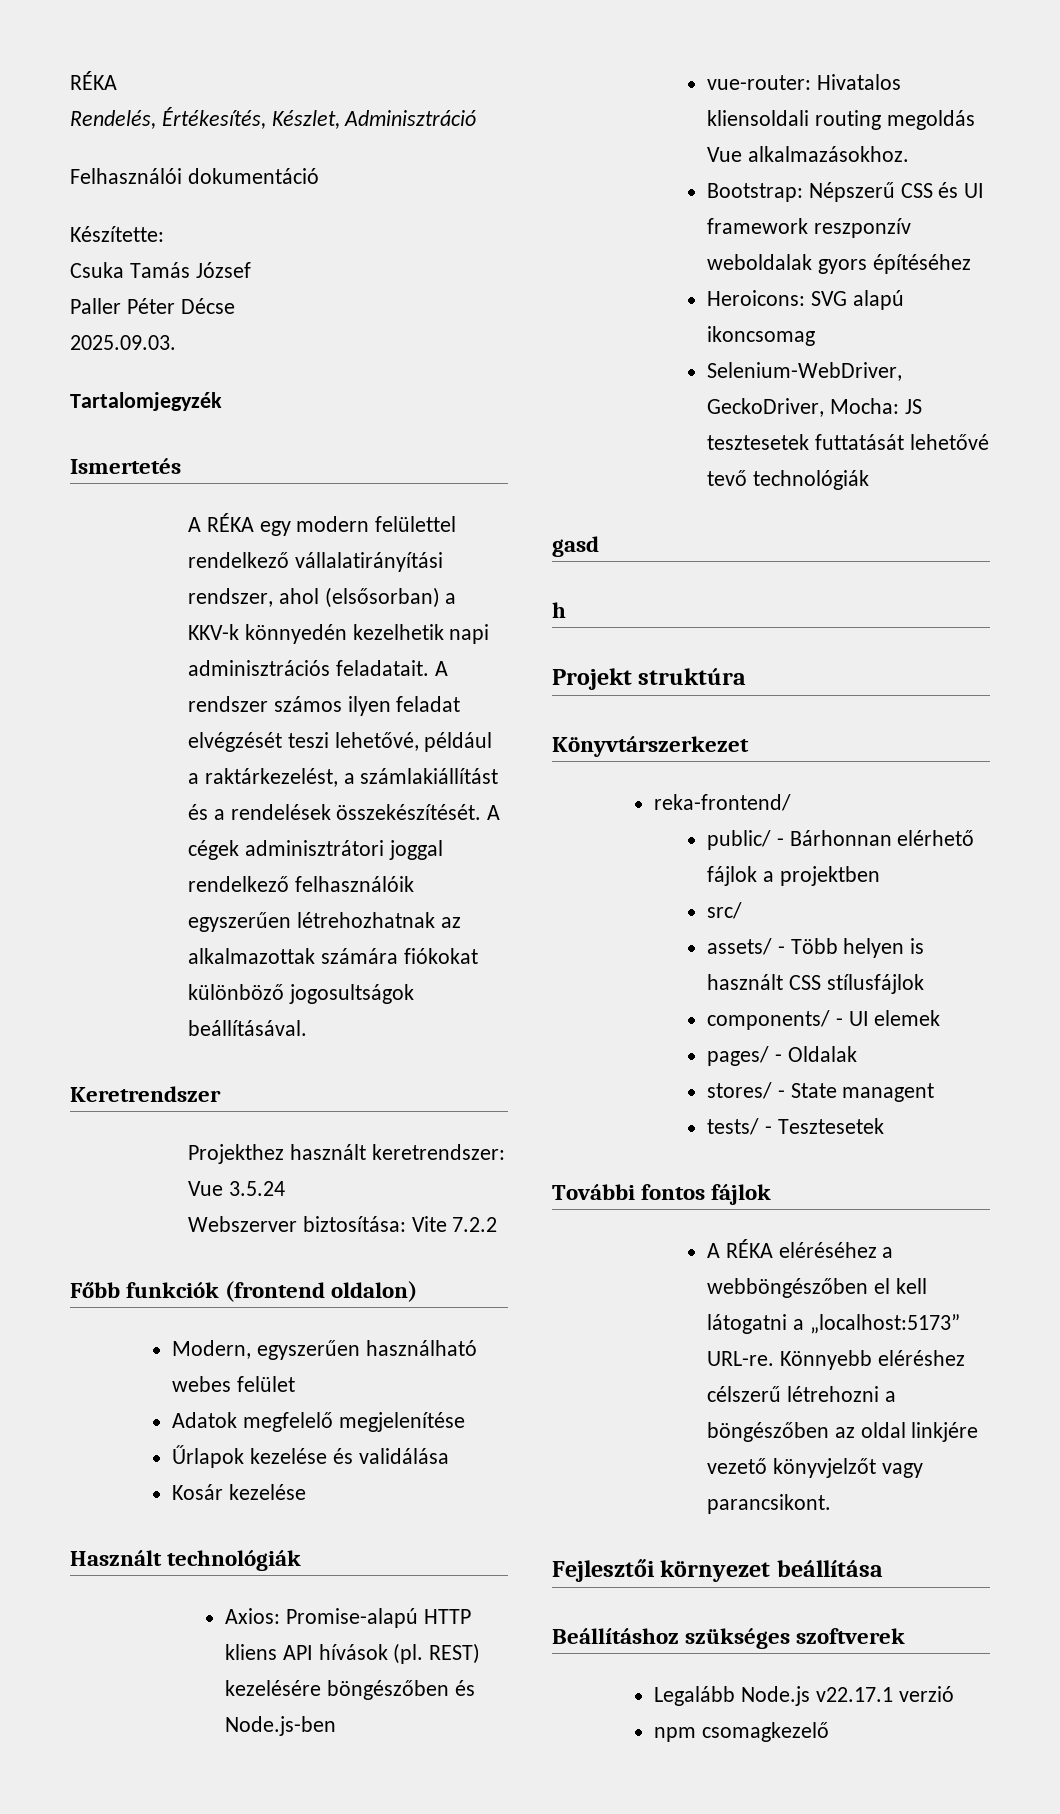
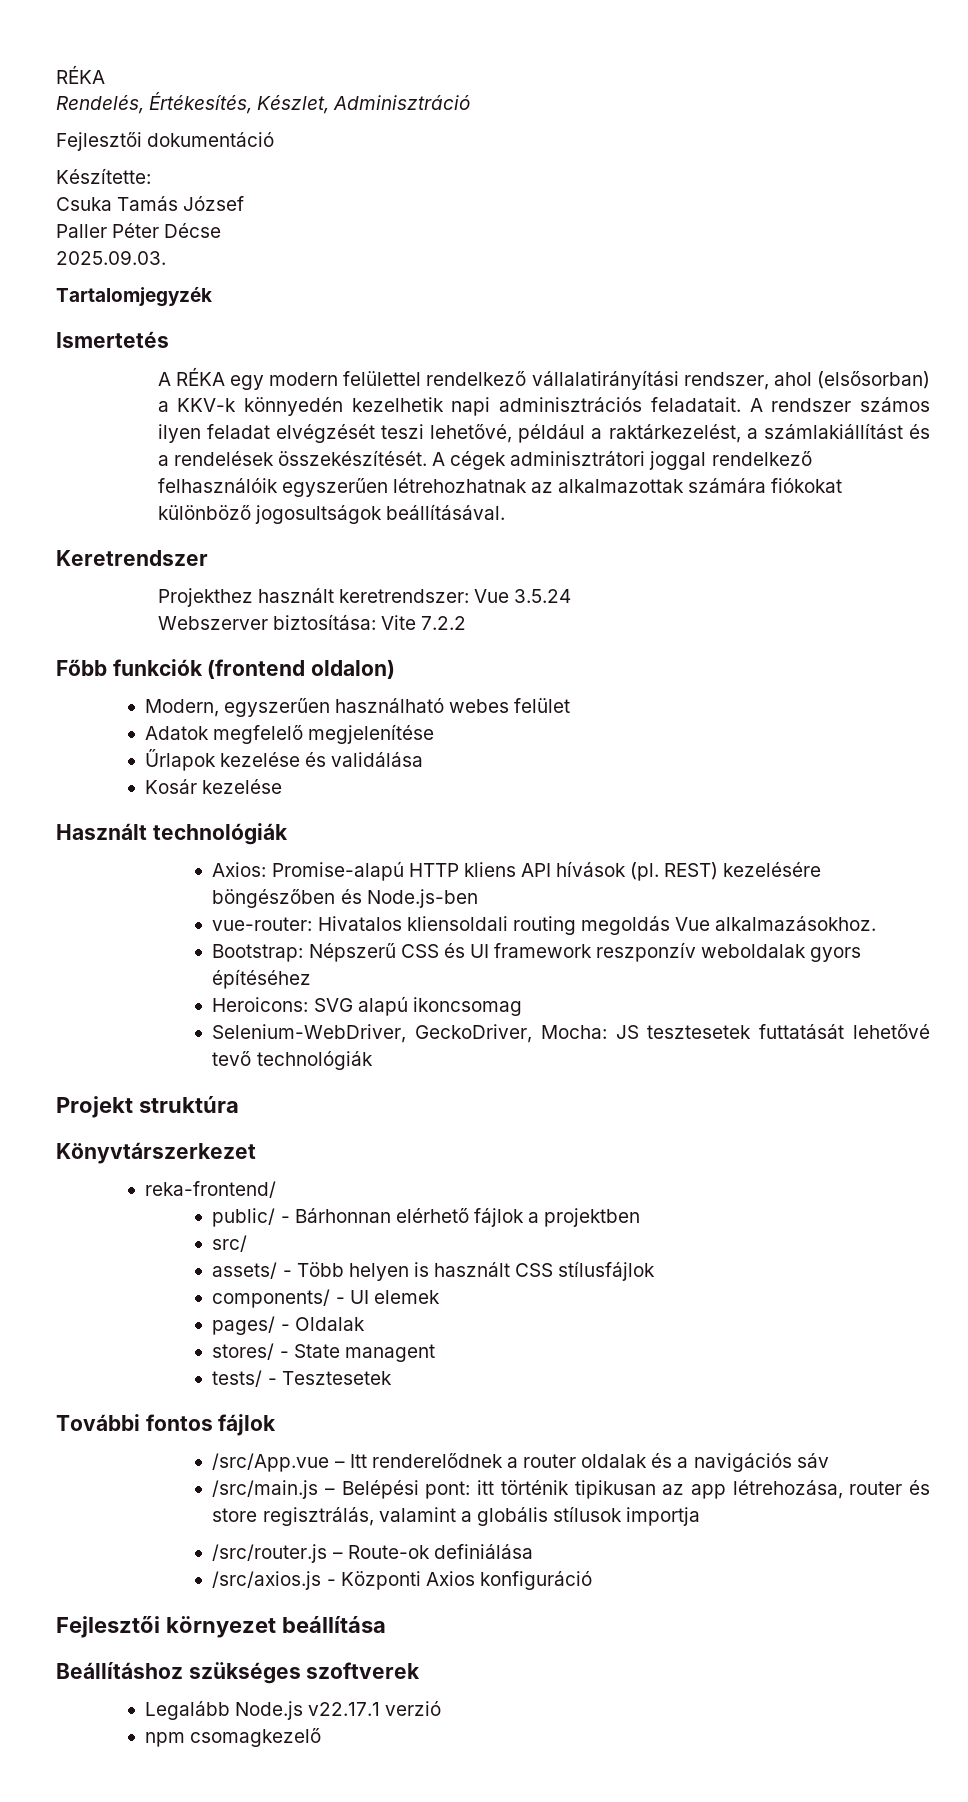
[70,168,182,184] Felhasználói -> [56,132,142,151] Fejlesztői
[552,536,599,557] [552,602,566,618] // gasd // h -> (373, 1060) none
[707,1239,894,1258] [707,1278,927,1298] [707,1314,960,1334] [707,1350,965,1370] [707,1386,896,1402] [707,1422,979,1442] [707,1458,923,1478] [707,1494,832,1514] A RÉKA eléréséhez a webböngészőben el kell látogatni a „localhost:5173” URL-re. Könnyebb eléréshez célszerű létrehozni a böngészőben az oldal linkjére vezető könyvjelzőt vagy parancsikont. -> [212,1453,829,1472] [212,1480,930,1499] [212,1506,701,1526] [212,1544,533,1563] [212,1571,592,1590] /src/App.vue – Itt renderelődnek a router oldalak és a navigációs sáv // /src/main.js – Belépési pont: itt történik tipikusan az app létrehozása, router és store regisztrálás, valamint a globális stílusok importja // /src/router.js – Route-ok definiálása // /src/axios.js - Központi Axios konfiguráció

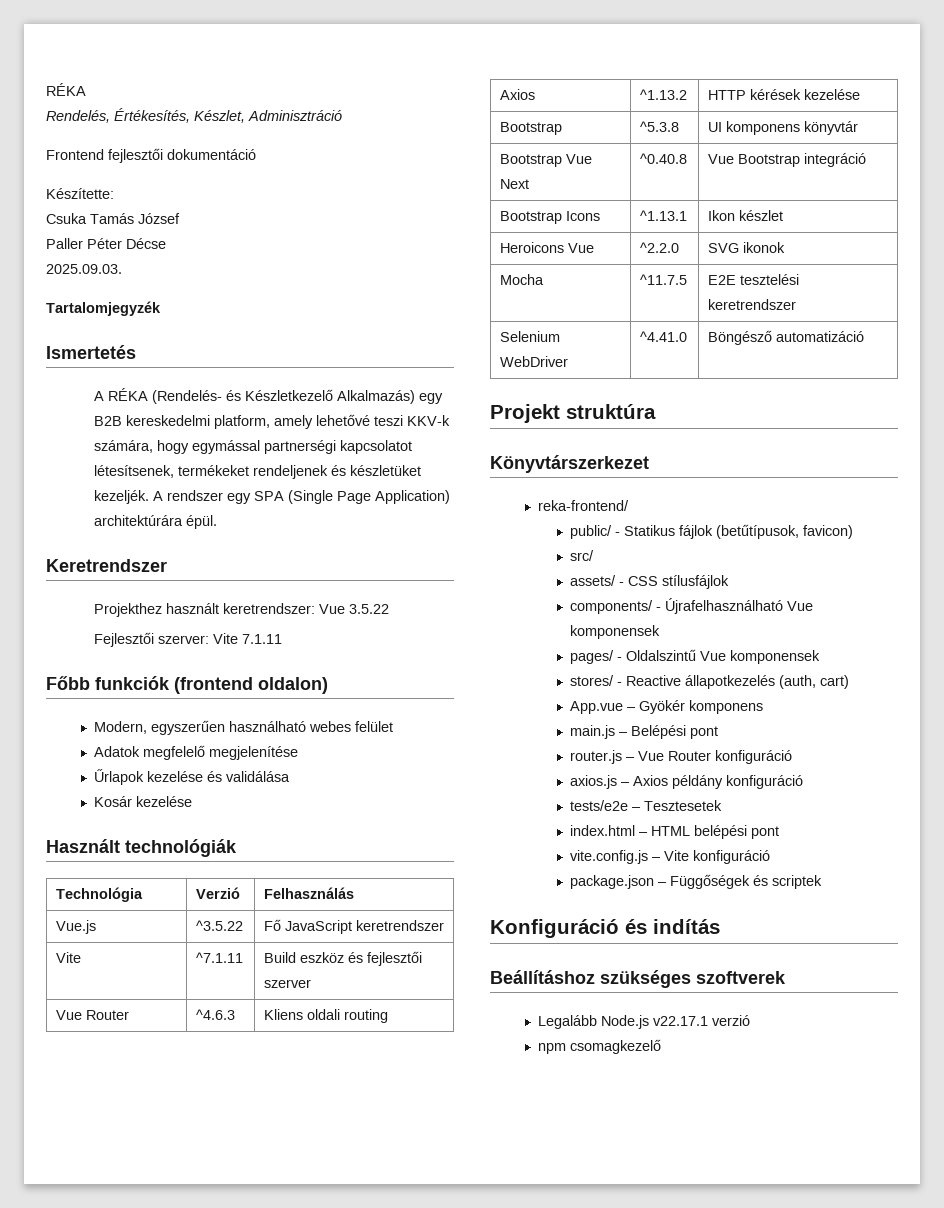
[56,132,142,151] Fejlesztői -> [46,148,163,163] Frontend fejlesztői
[229,370,931,390] [157,397,931,416] [157,423,931,443] [157,450,812,470] [157,478,843,497] [157,504,505,524] egy modern felülettel rendelkező vállalatirányítási rendszer, ahol (elsősorban) a KKV-k könnyedén kezelhetik napi adminisztrációs feladatait. A rendszer számos ilyen feladat elvégzését teszi lehetővé, például a raktárkezelést, a számlakiállítást és a rendelések összekészítését. A cégek adminisztrátori joggal rendelkező felhasználóik egyszerűen létrehozhatnak az alkalmazottak számára fiókokat különböző jogosultságok beállításával. -> [151,389,443,404] [93,414,450,429] [93,440,412,454] [93,465,421,479] [93,490,450,504] [93,515,217,529] (Rendelés- és Készletkezelő Alkalmazás) egy B2B kereskedelmi platform, amely lehetővé teszi KKV-k számára, hogy egymással partnerségi kapcsolatot létesítsenek, termékeket rendeljenek és készletüket kezeljék. A rendszer egy SPA (Single Page Application) architektúrára épül.
[514,589,572,603] [157,614,467,630] 3.5.24 // Webszerver biztosítása: Vite 7.2.2 -> [348,604,389,614] [93,632,282,647] 3.5.22 // Fejlesztői szerver: Vite 7.1.11
[212,861,822,881] [212,889,478,908] [212,916,877,935] [212,942,862,962] [212,969,312,989] [212,996,522,1016] [212,1024,930,1043] [212,1051,373,1070] // Axios: Promise-alapú HTTP kliens API hívások (pl. REST) kezelésére böngészőben és Node.js-ben // vue-router: Hivatalos kliensoldali routing megoldás Vue alkalmazásokhoz. // Bootstrap: Népszerű CSS és UI framework reszponzív weboldalak gyors építéséhez // Heroicons: SVG alapú ikoncsomag // Selenium-WebDriver, GeckoDriver, Mocha: JS tesztesetek futtatását lehetővé tevő technológiák -> [55,887,143,902] [195,887,240,899] [263,887,354,899] [55,920,96,934] [195,920,243,931] [263,919,444,934] [55,952,81,963] [195,952,243,963] [263,951,422,966] [263,979,311,988] [55,1010,129,1020] [195,1009,235,1020] [263,1009,388,1023] [499,89,535,100] [639,89,687,100] [707,89,860,100] [499,122,562,135] [639,121,679,132] [707,121,858,135] [499,154,592,167] [499,179,529,189] [639,153,687,164] [707,153,866,167] [499,211,600,224] [639,210,687,221] [707,210,783,221] [499,242,594,253] [639,242,679,253] [707,242,785,253] [499,274,544,285] [639,274,687,285] [707,274,799,285] [707,299,796,310] [499,331,560,342] [499,356,568,367] [639,331,687,342] [707,330,864,345] // Technológia | Verzió | Felhasználás // Vue.js | ^3.5.22 | Fő JavaScript keretrendszer // Vite | ^7.1.11 | Build eszköz és fejlesztői szerver // Vue Router | ^4.6.3 | Kliens oldali routing // Axios | ^1.13.2 | HTTP kérések kezelése // Bootstrap | ^5.3.8 | UI komponens könyvtár // Bootstrap Vue Next | ^0.40.8 | Vue Bootstrap integráció // Bootstrap Icons | ^1.13.1 | Ikon készlet // Heroicons Vue | ^2.2.0 | SVG ikonok // Mocha | ^11.7.5 | E2E tesztelési keretrendszer // Selenium WebDriver | ^4.41.0 | Böngésző automatizáció
[294,1208,641,1227] Bárhonnan elérhető fájlok a projektben -> [623,524,853,539] Statikus fájlok (betűtípusok, favicon)
[296,1262,511,1281] Több helyen is használt -> (624, 584) none
[349,1290,440,1304] UI elemek -> [664,598,813,614] [569,625,660,639] Újrafelhasználható Vue komponensek
[294,1317,365,1331] Oldalak -> [625,649,820,664] Oldalszintű Vue komponensek
[293,1344,435,1362] [212,1370,392,1387] [56,1414,277,1436] [212,1453,829,1472] [212,1480,930,1499] [212,1506,701,1526] [212,1544,533,1563] [212,1571,592,1590] [56,1616,386,1638] State managent // tests/ - Tesztesetek // További fontos fájlok // /src/App.vue – Itt renderelődnek a router oldalak és a navigációs sáv // /src/main.js – Belépési pont: itt történik tipikusan az app létrehozása, router és store regisztrálás, valamint a globális stílusok importja // /src/router.js – Route-ok definiálása // /src/axios.js - Központi Axios konfiguráció // Fejlesztői környezet beállítása -> [625,675,849,689] [569,700,763,714] [569,725,718,739] [569,750,792,764] [569,775,803,789] [569,800,722,811] [569,825,779,839] [569,850,770,864] [569,874,822,889] [490,919,720,938] Reactive állapotkezelés (auth, cart) // App.vue – Gyökér komponens // main.js – Belépési pont // router.js – Vue Router konfiguráció // axios.js – Axios példány konfiguráció // tests/e2e – Tesztesetek // index.html – HTML belépési pont // vite.config.js – Vite konfiguráció // package.json – Függőségek és scriptek // Konfiguráció és indítás

